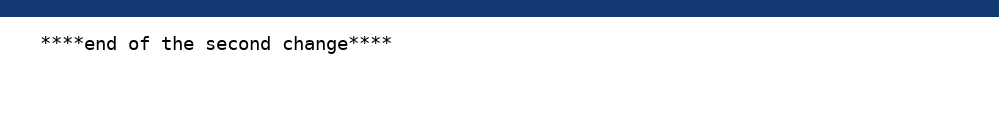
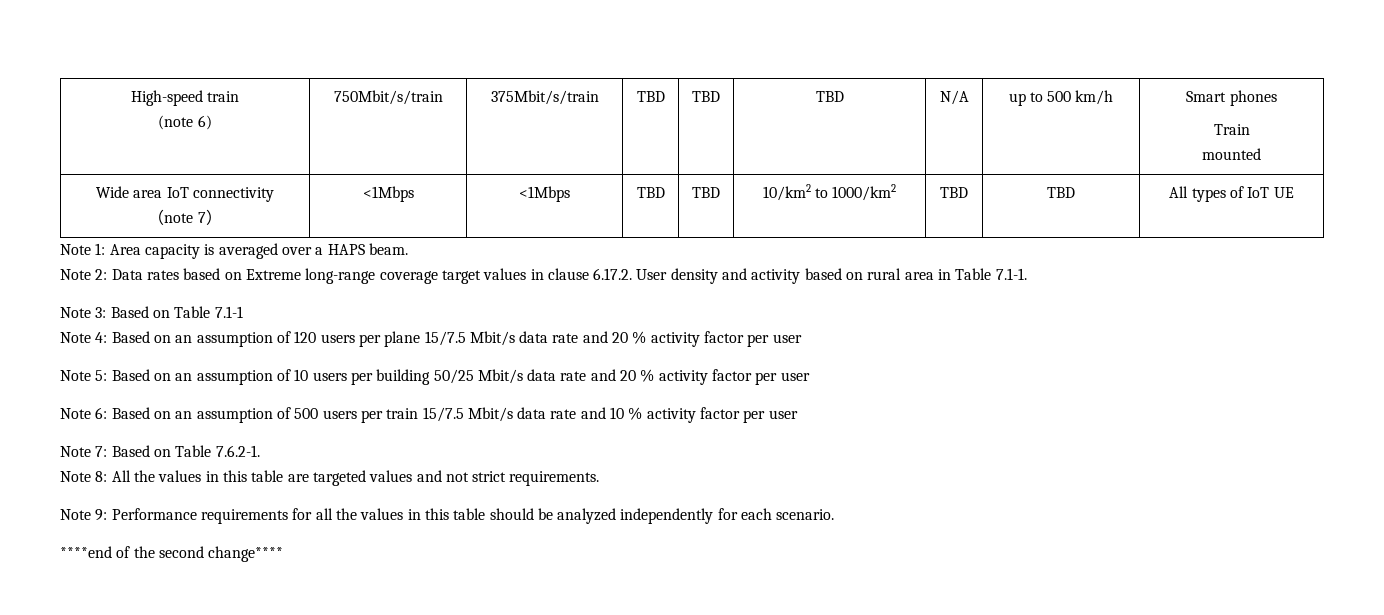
(40, 43) none -> [130,90,240,106] [158,115,212,130] [333,90,443,105] [490,90,599,105] [636,91,665,102] [692,91,720,102] [815,91,844,102] [939,90,969,105] [1008,90,1114,106] [1186,90,1277,106] [1213,124,1250,135] [1202,148,1261,160] [96,186,274,202] [148,209,222,225] [362,186,414,202] [519,186,570,202] [636,187,665,198] [692,187,720,198] [762,184,897,201] [940,187,968,198] [1047,187,1075,198] [1169,186,1294,202] [60,243,408,259] [60,268,1027,284] [60,306,243,318] [60,331,802,347] [60,369,810,385] [60,407,798,423] [60,445,260,457] [60,470,600,486] [60,508,835,524] High-speed train // (note 6) | 750Mbit/s/train | 375Mbit/s/train | TBD | TBD | TBD | N/A | up to 500 km/h | Smart phones // Train // mounted // Wide area IoT connectivity // （note 7） | <1Mbps | <1Mbps | TBD | TBD | 10/km2 to 1000/km2 | TBD | TBD | All types of IoT UE // Note 1: Area capacity is averaged over a HAPS beam. // Note 2: Data rates based on Extreme long-range coverage target values in clause 6.17.2. User density and activity based on rural area in Table 7.1-1. // Note 3: Based on Table 7.1-1 // Note 4: Based on an assumption of 120 users per plane 15/7.5 Mbit/s data rate and 20 % activity factor per user // Note 5: Based on an assumption of 10 users per building 50/25 Mbit/s data rate and 20 % activity factor per user // Note 6: Based on an assumption of 500 users per train 15/7.5 Mbit/s data rate and 10 % activity factor per user // Note 7: Based on Table 7.6.2-1. // Note 8: All the values in this table are targeted values and not strict requirements. // Note 9: Performance requirements for all the values in this table should be analyzed independently for each scenario. //

